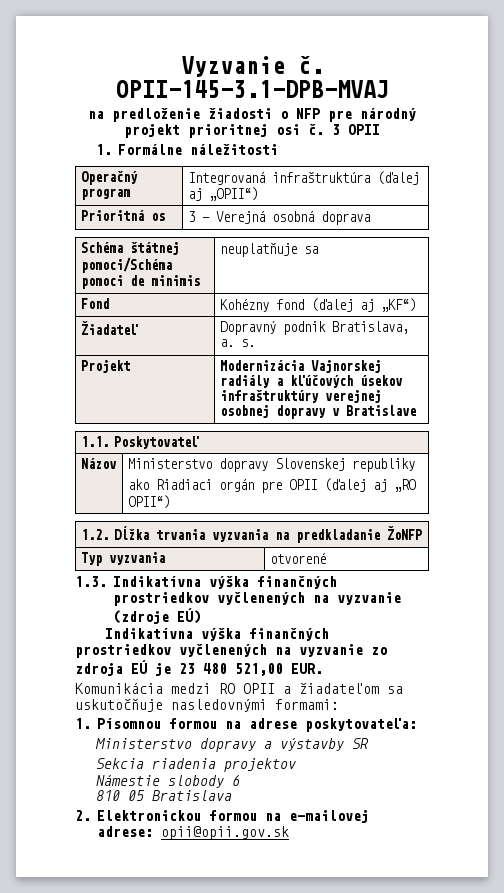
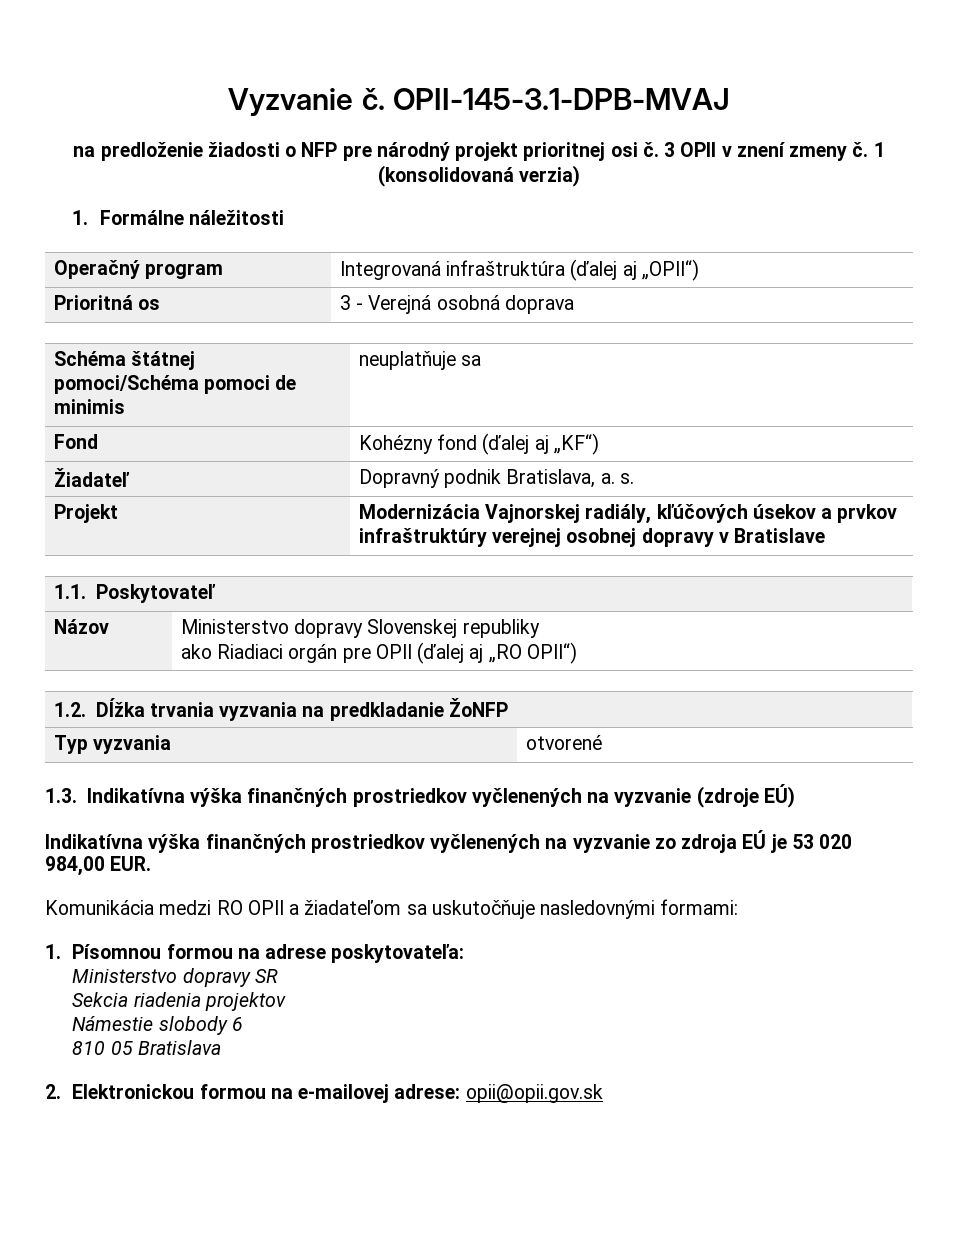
(380, 129) none -> [721,142,885,161] [377,165,581,187] v znení zmeny č. 1 (konsolidovaná verzia)
[219,375,402,388] radiály a kľúčových úsekov -> [585,504,898,524] radiály, kľúčových úsekov a prvkov
[179,663,283,676] 23 480 521,00 -> [791,834,853,849] [45,856,105,876] 53 020 984,00
[263,738,344,751] a výstavby -> (251, 977) none

